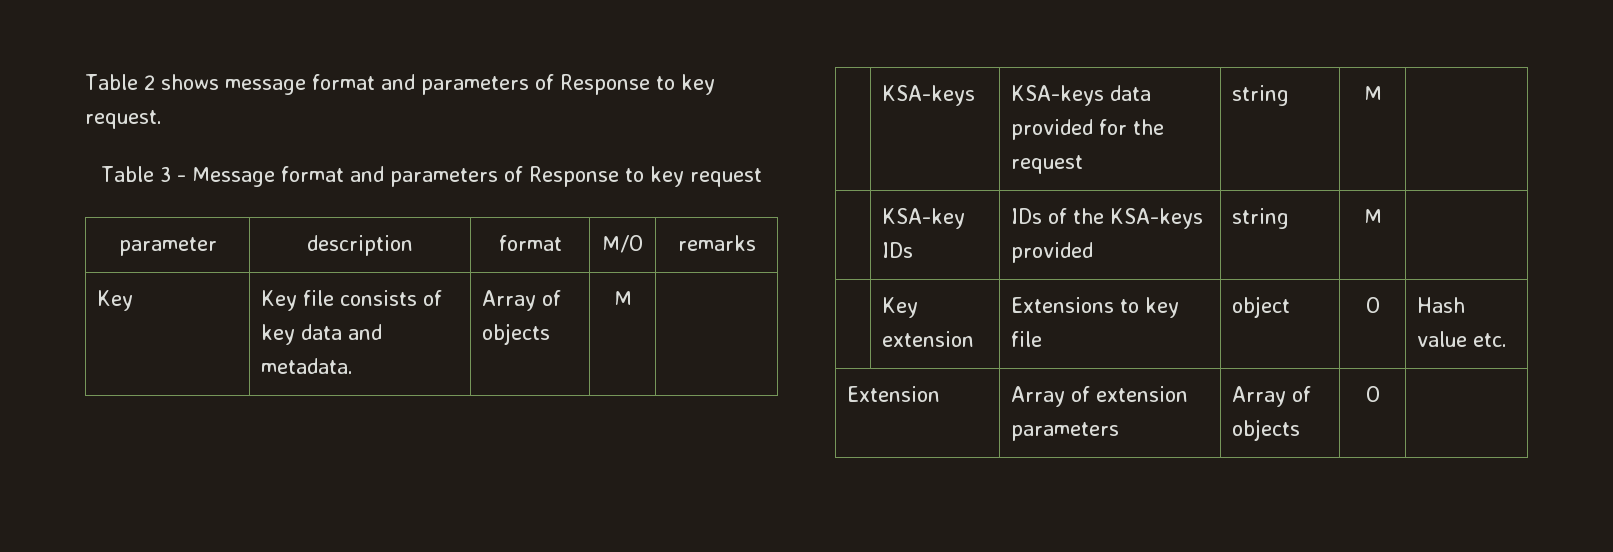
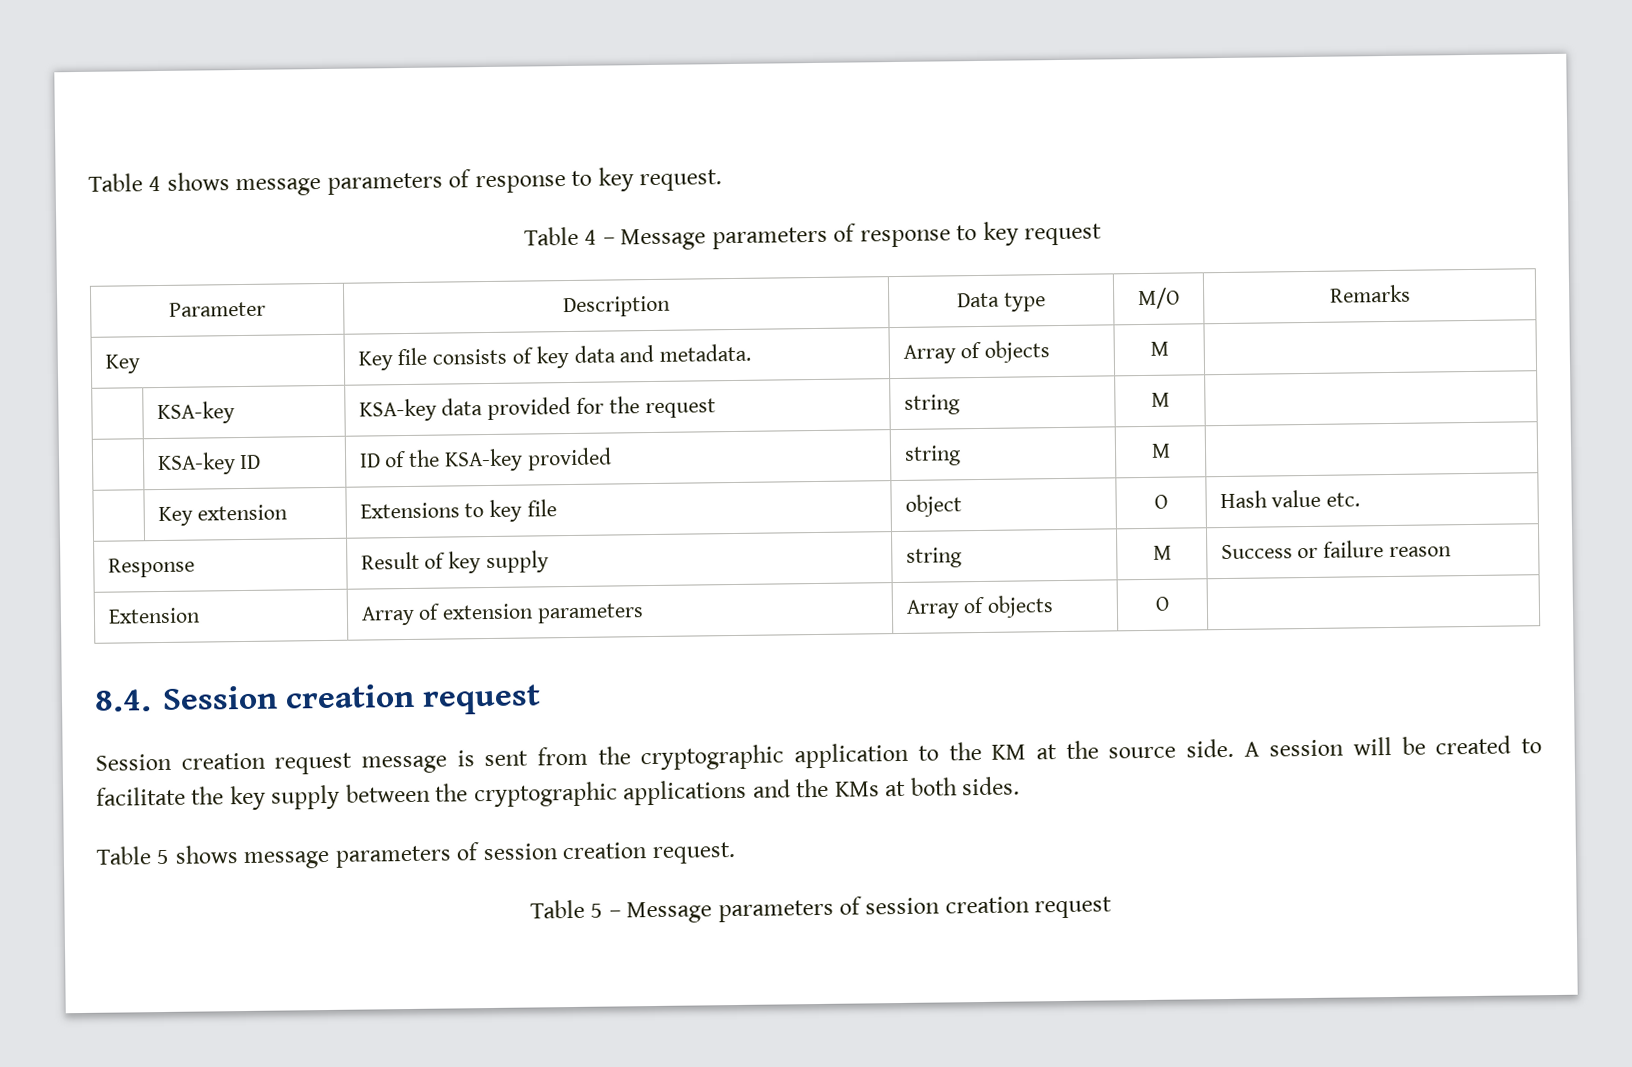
[85,74,650,95] Table 2 shows message format and parameters of Response -> [88,169,566,197] Table 4 shows message parameters of response
[159,166,619,187] 3 - Message format and parameters of Response -> [584,223,951,251] 4 – Message parameters of response
[118,237,217,256] [307,235,413,256] [498,235,562,251] parameter | description | format -> [169,301,266,317] [563,295,671,318] [957,292,1046,312] Parameter | Description | Data type
[677,235,756,251] remarks -> [1329,284,1411,303] Remarks
[882,85,976,106] [1011,85,1105,106] KSA-keys | KSA-keys -> [156,401,235,425] [358,398,437,422] KSA-key | KSA-key
[882,242,914,258] [1011,208,1043,224] IDs | IDs -> [239,454,262,470] [358,453,381,468] ID | ID
[1110,208,1204,229] KSA-keys -> [444,448,524,472] KSA-key
(1508, 340) none -> [107,557,195,578] [360,550,550,574] [905,547,962,568] [1152,545,1172,560] [1220,540,1453,560] // Response | Result of key supply | string | M | Success or failure reason
(1380, 394) none -> [94,683,542,715] [95,735,1542,775] [96,776,1021,811] [96,842,736,870] [529,896,1113,924] // 8.4. Session creation request // Session creation request message is sent from the cryptographic application to the KM at the source side. A session will be created to facilitate the key supply between the cryptographic applications and the KMs at both sides. // Table 5 shows message parameters of session creation request. // Table 5 – Message parameters of session creation request

